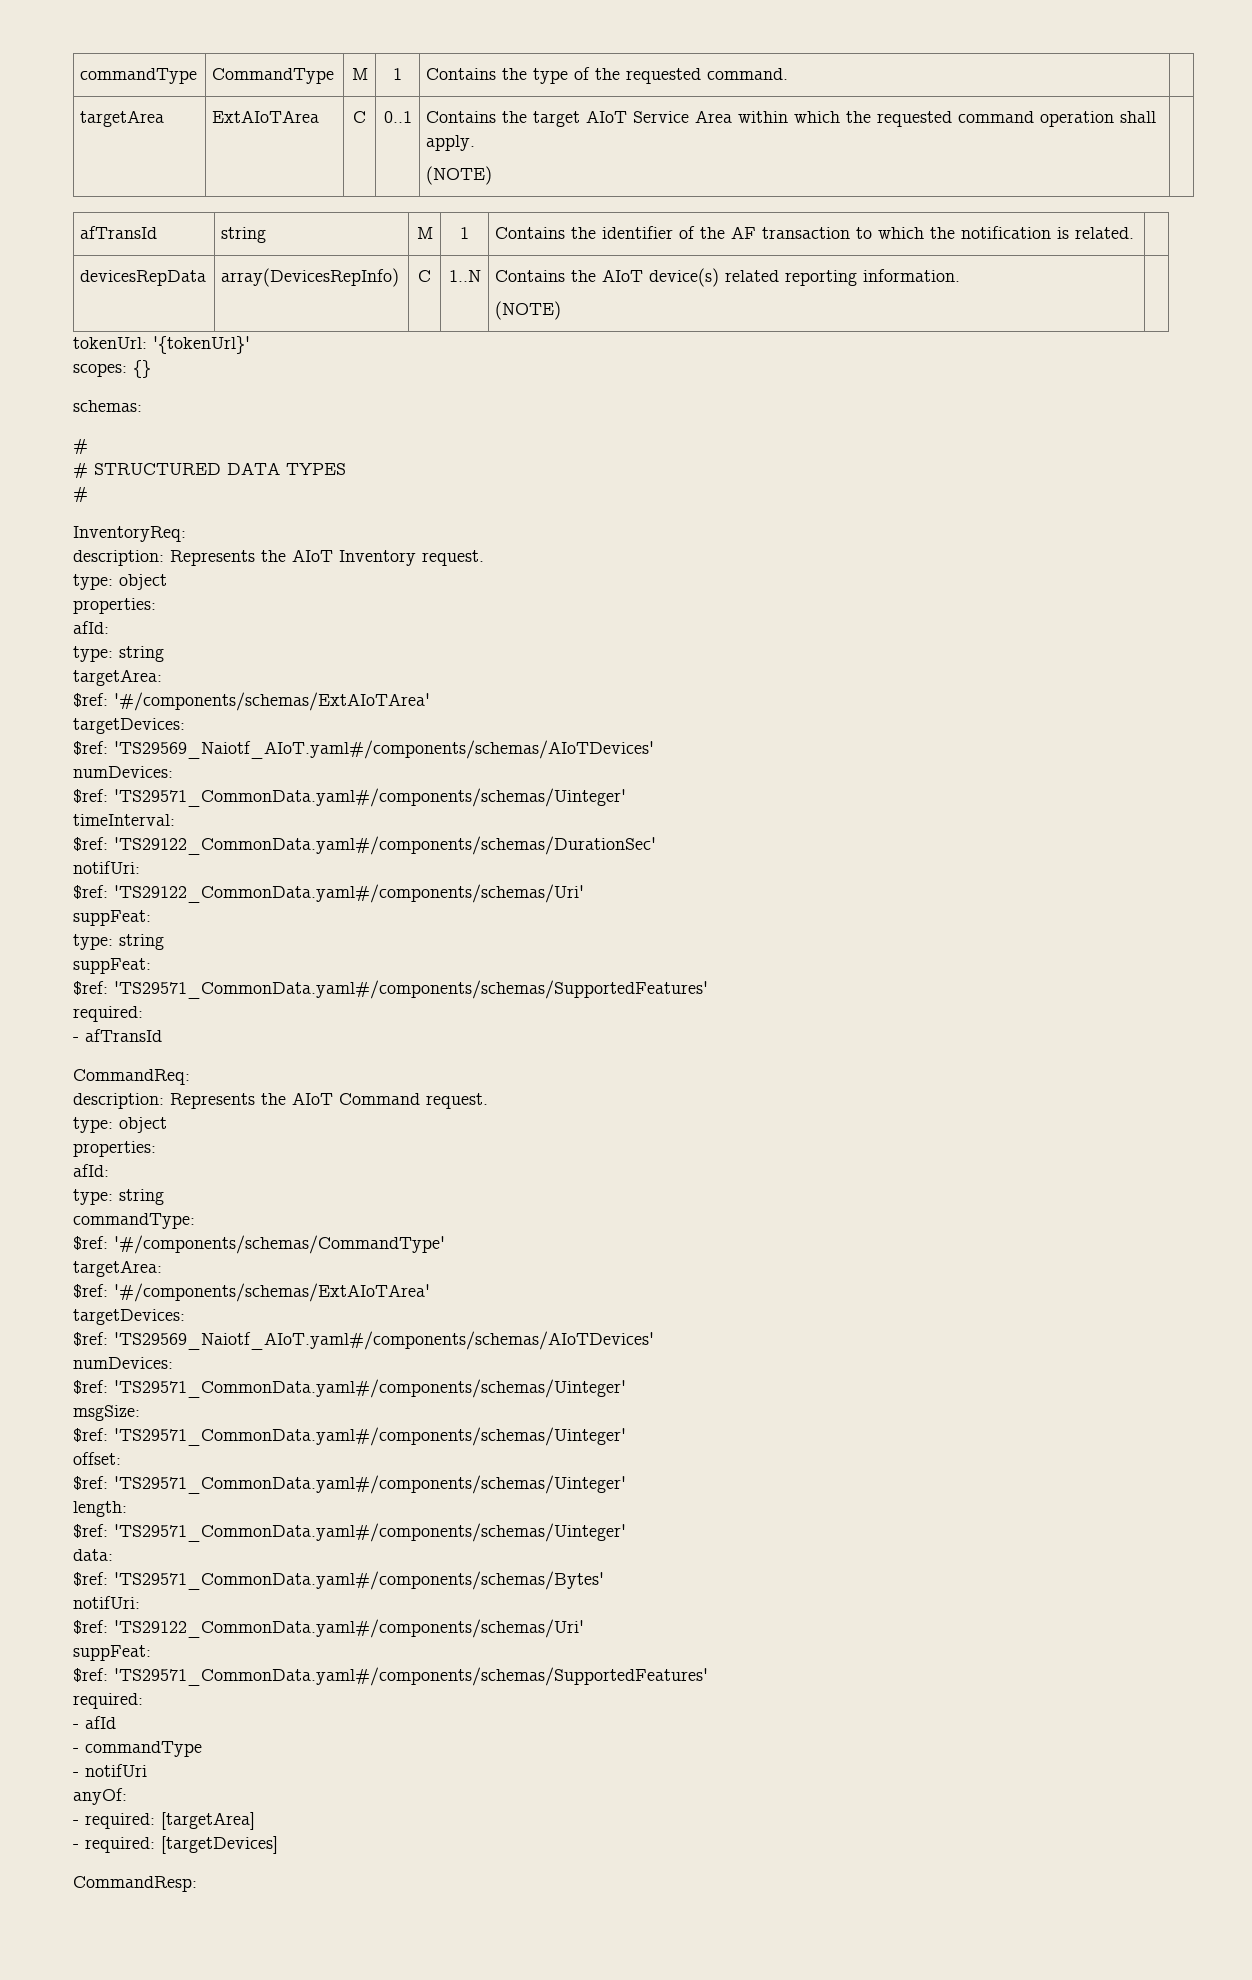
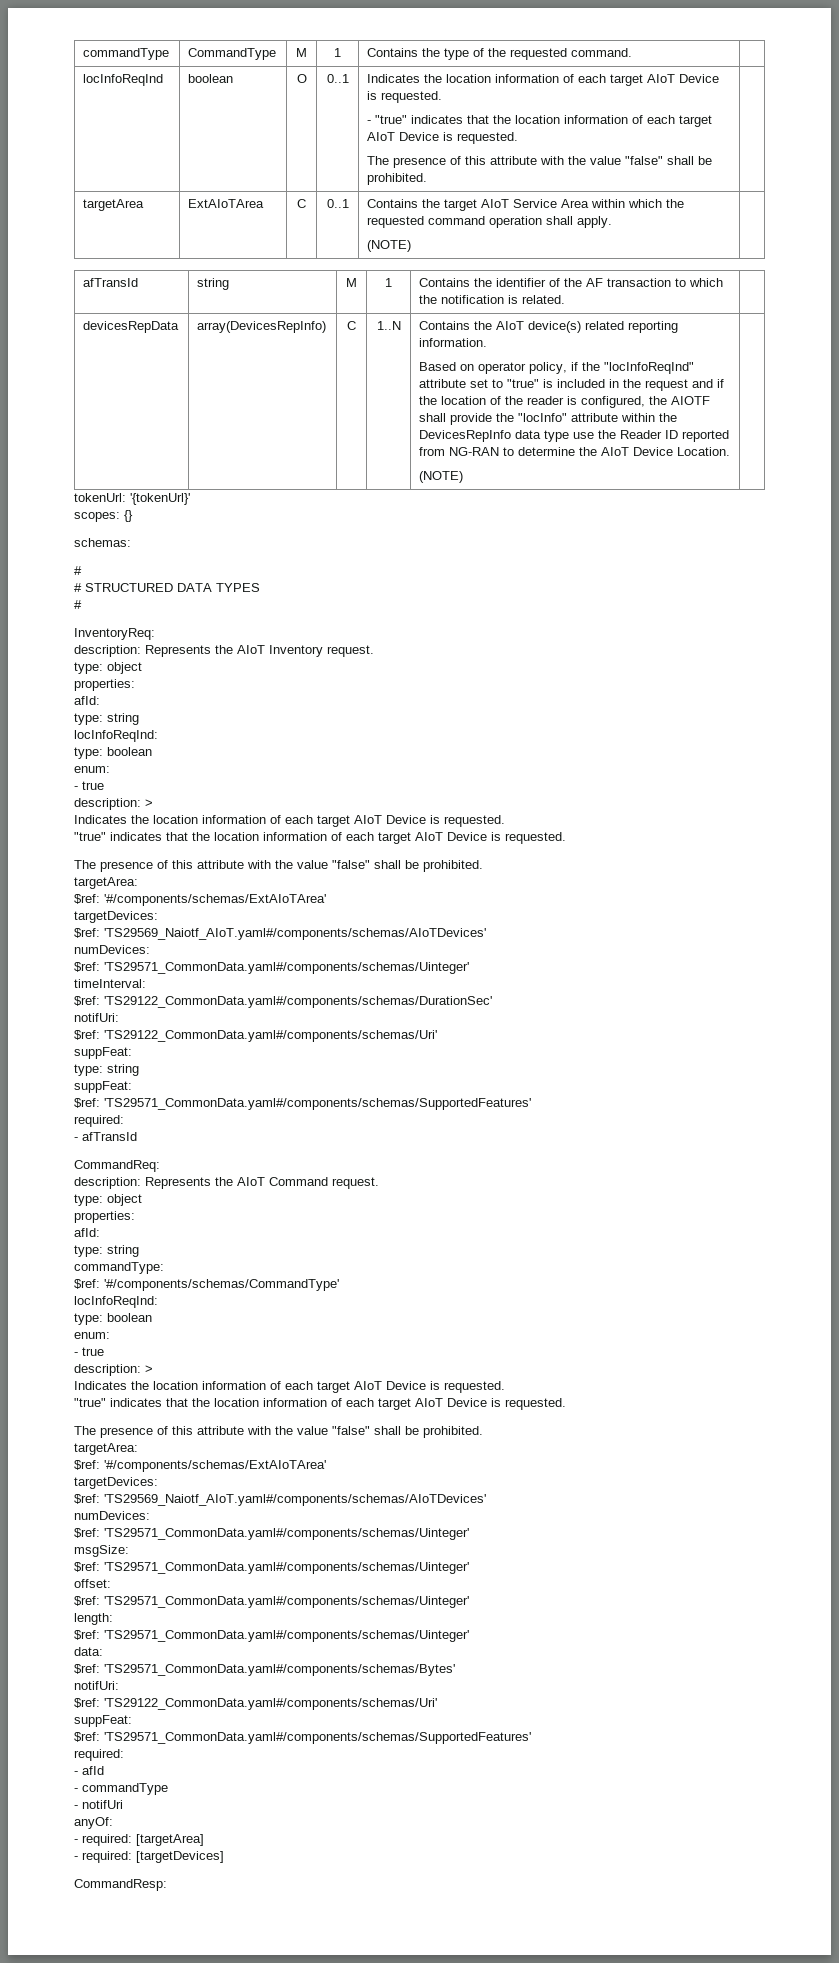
(789, 74) none -> [83,74,164,86] [188,74,234,83] [296,74,307,83] [326,74,349,83] [367,74,720,86] [367,91,443,103] [367,115,713,127] [367,132,519,144] [367,156,713,168] [367,173,428,185] // locInfoReqInd | boolean | O | 0..1 | Indicates the location information of each target AIoT Device is requested. // - "true" indicates that the location information of each target AIoT Device is requested. // The presence of this attribute with the value "false" shall be prohibited. |
(961, 275) none -> [419,362,695,374] [419,379,725,391] [419,396,711,408] [419,413,678,425] [419,430,730,442] [419,447,731,456] // Based on operator policy, if the "locInfoReqInd" attribute set to "true" is included in the request and if the location of the reader is configured, the AIOTF shall provide the "locInfo" attribute within the DevicesRepInfo data type use the Reader ID reported from NG-RAN to determine the AIoT Device Location.
(164, 654) none -> [74,730,158,742] [74,747,152,759] [74,766,110,773] [74,781,104,790] [74,798,153,810] [74,815,505,827] [74,832,566,844] [74,860,483,872] // locInfoReqInd: // type: boolean // enum: // - true // description: > // Indicates the location information of each target AIoT Device is requested. // "true" indicates that the location information of each target AIoT Device is requested. // The presence of this attribute with the value "false" shall be prohibited.
(445, 1244) none -> [74,1296,158,1308] [74,1313,152,1325] [74,1332,110,1339] [74,1347,104,1356] [74,1364,153,1376] [74,1381,505,1393] [74,1398,566,1410] [74,1426,483,1438] // locInfoReqInd: // type: boolean // enum: // - true // description: > // Indicates the location information of each target AIoT Device is requested. // "true" indicates that the location information of each target AIoT Device is requested. // The presence of this attribute with the value "false" shall be prohibited.

